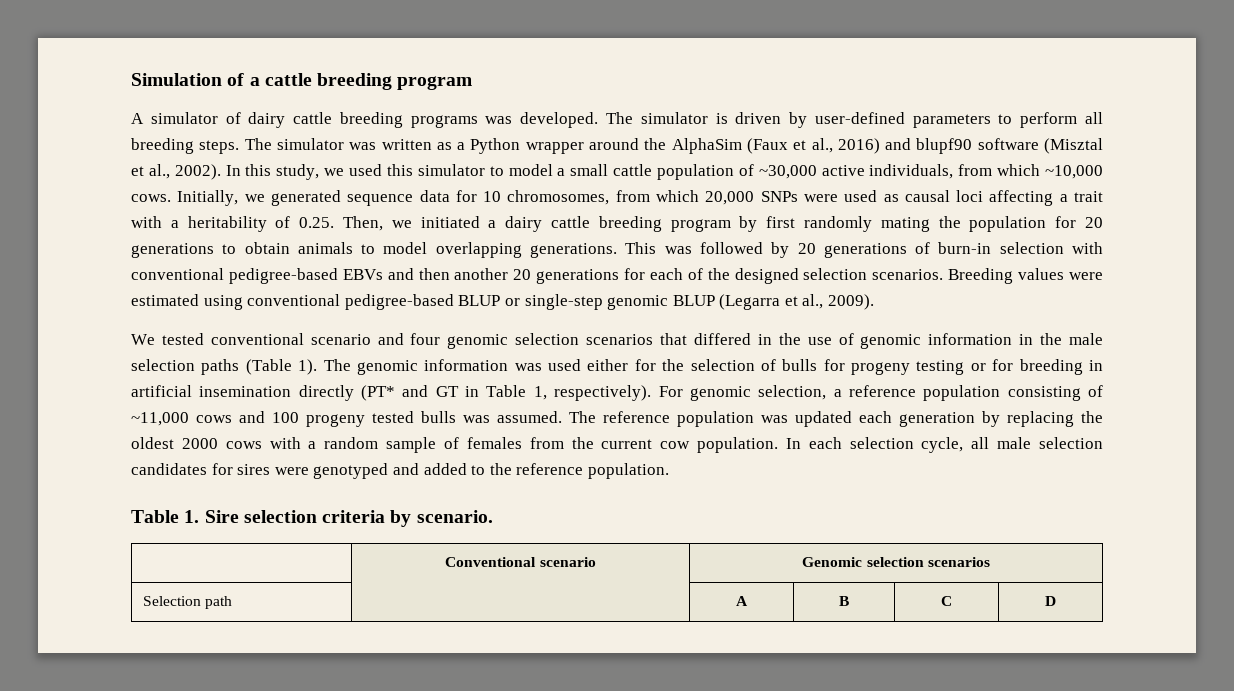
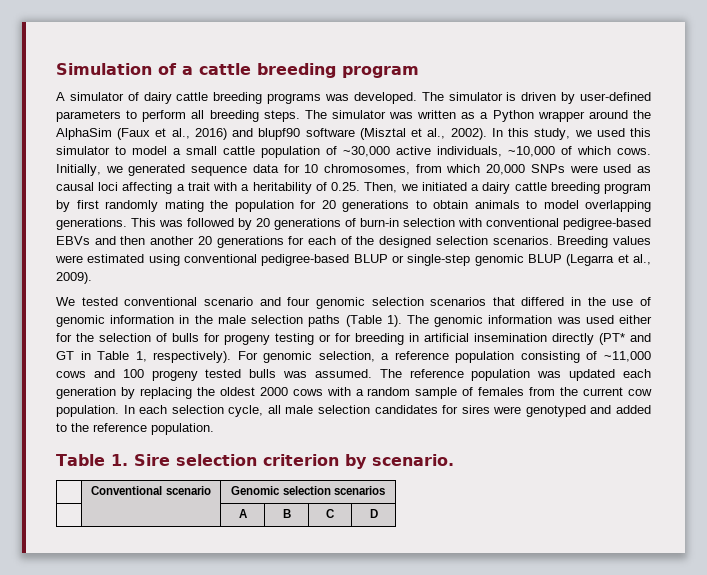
[958,164,1104,179] from which ~10,000 -> [508,146,611,157] ~10,000 of which
[322,510,386,523] criteria -> [262,454,339,466] criterion
[142,596,232,609] Selection path -> (385, 490) none

